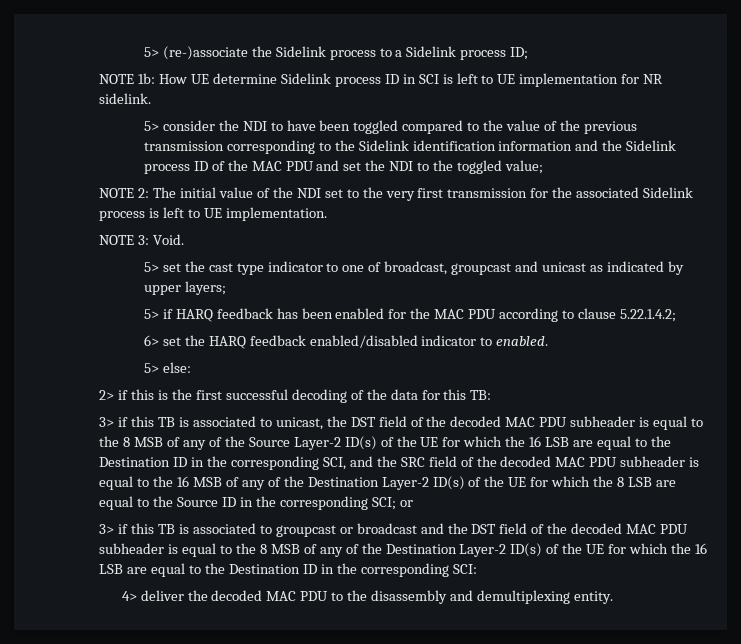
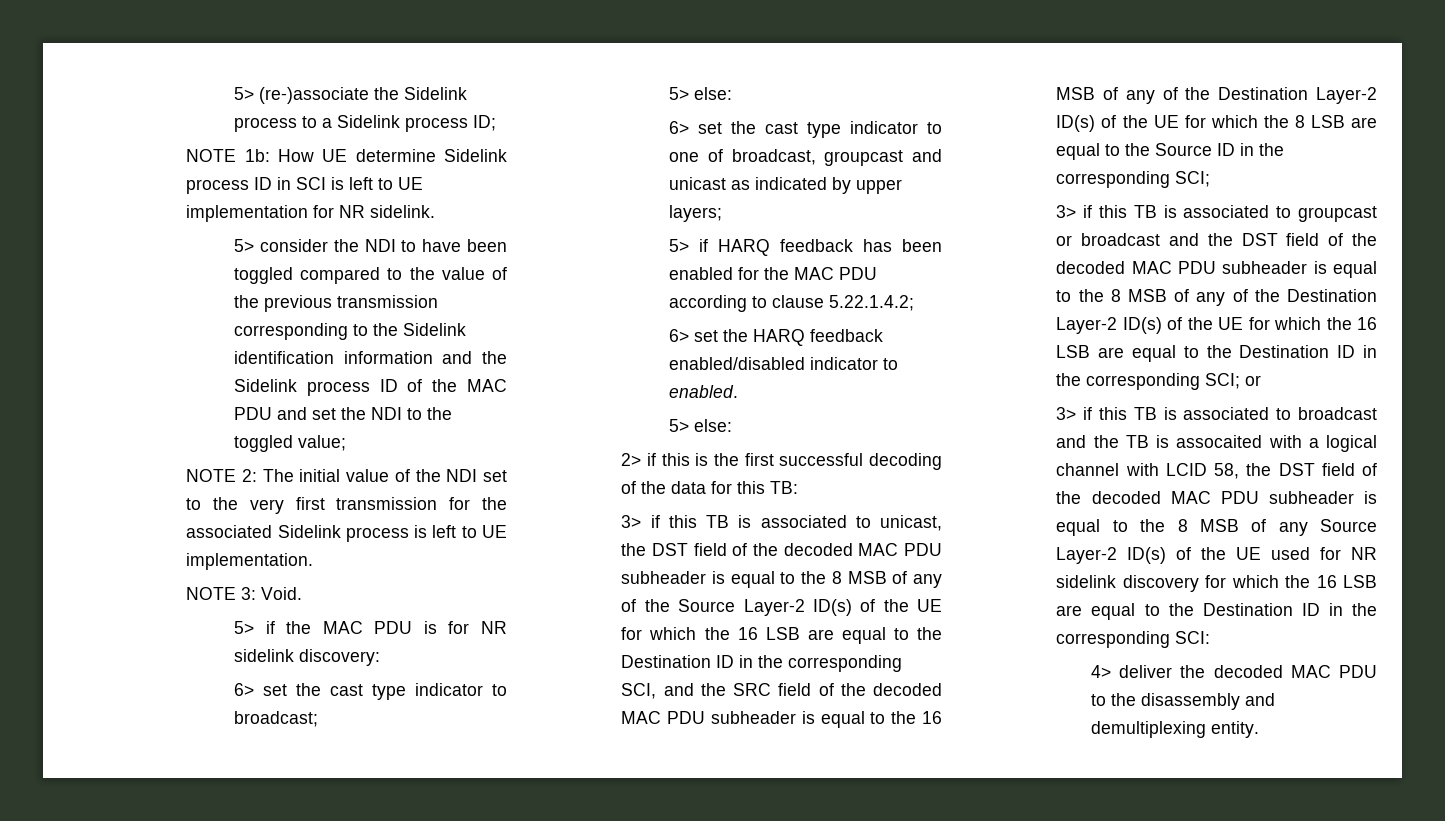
(159, 267) none -> [265,621,507,634] [234,649,380,666] [234,683,507,700] [234,711,318,727] [669,87,732,100] [669,121,689,134] if the MAC PDU is for NR sidelink discovery: // 6> set the cast type indicator to broadcast; // 5> else: // 6>
[399,500,413,507] or -> (1211, 179) none
(449, 570) none -> [1205,373,1262,389] [1056,407,1377,420] [1056,435,1377,452] [1056,463,1377,479] [1056,491,1377,504] [1056,519,1377,536] [1056,547,1377,564] [1056,575,1377,592] [1056,603,1377,620] [1056,631,1171,648] SCI; or // 3> if this TB is associated to broadcast and the TB is assocaited with a logical channel with LCID 58, the DST field of the decoded MAC PDU subheader is equal to the 8 MSB of any Source Layer-2 ID(s) of the UE used for NR sidelink discovery for which the 16 LSB are equal to the Destination ID in the corresponding

